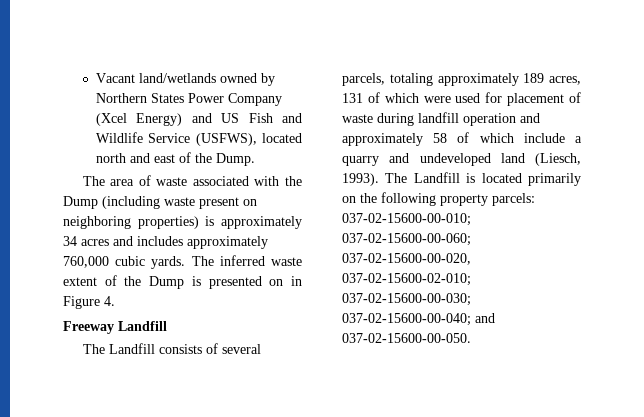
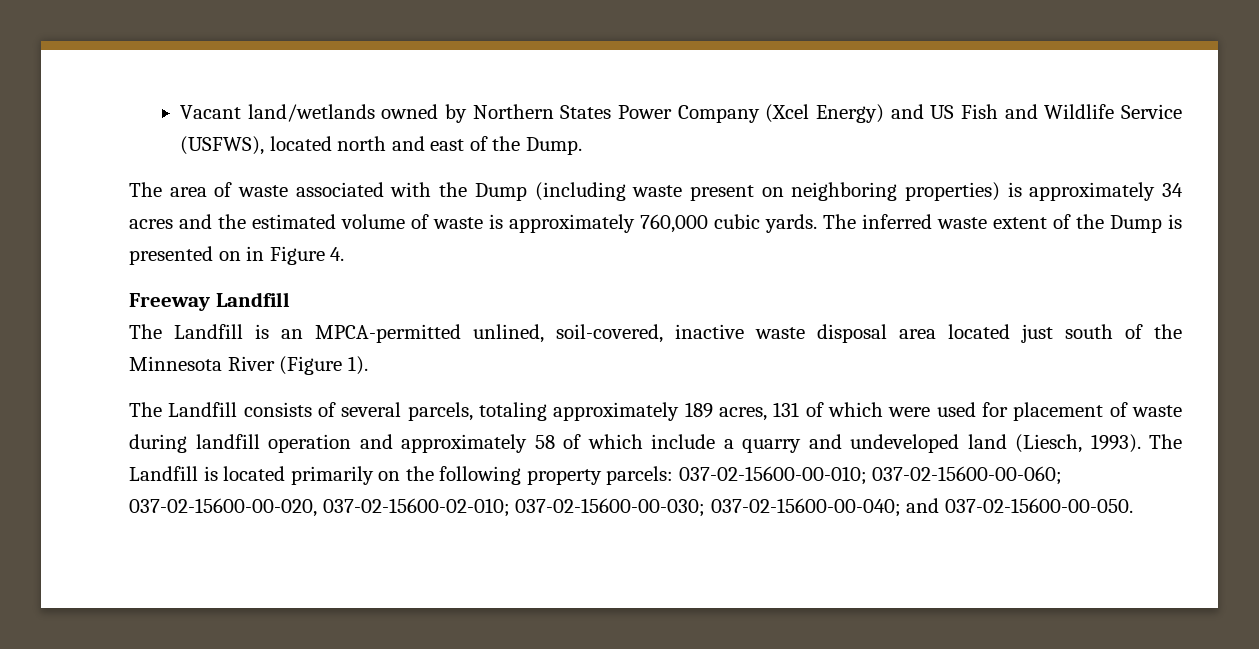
[137,236,183,246] includes -> [218,214,503,229] the estimated volume of waste is
(167, 326) none -> [129,324,1182,343] [129,356,368,375] // The Landfill is an MPCA-permitted unlined, soil-covered, inactive waste disposal area located just south of the Minnesota River (Figure 1).

